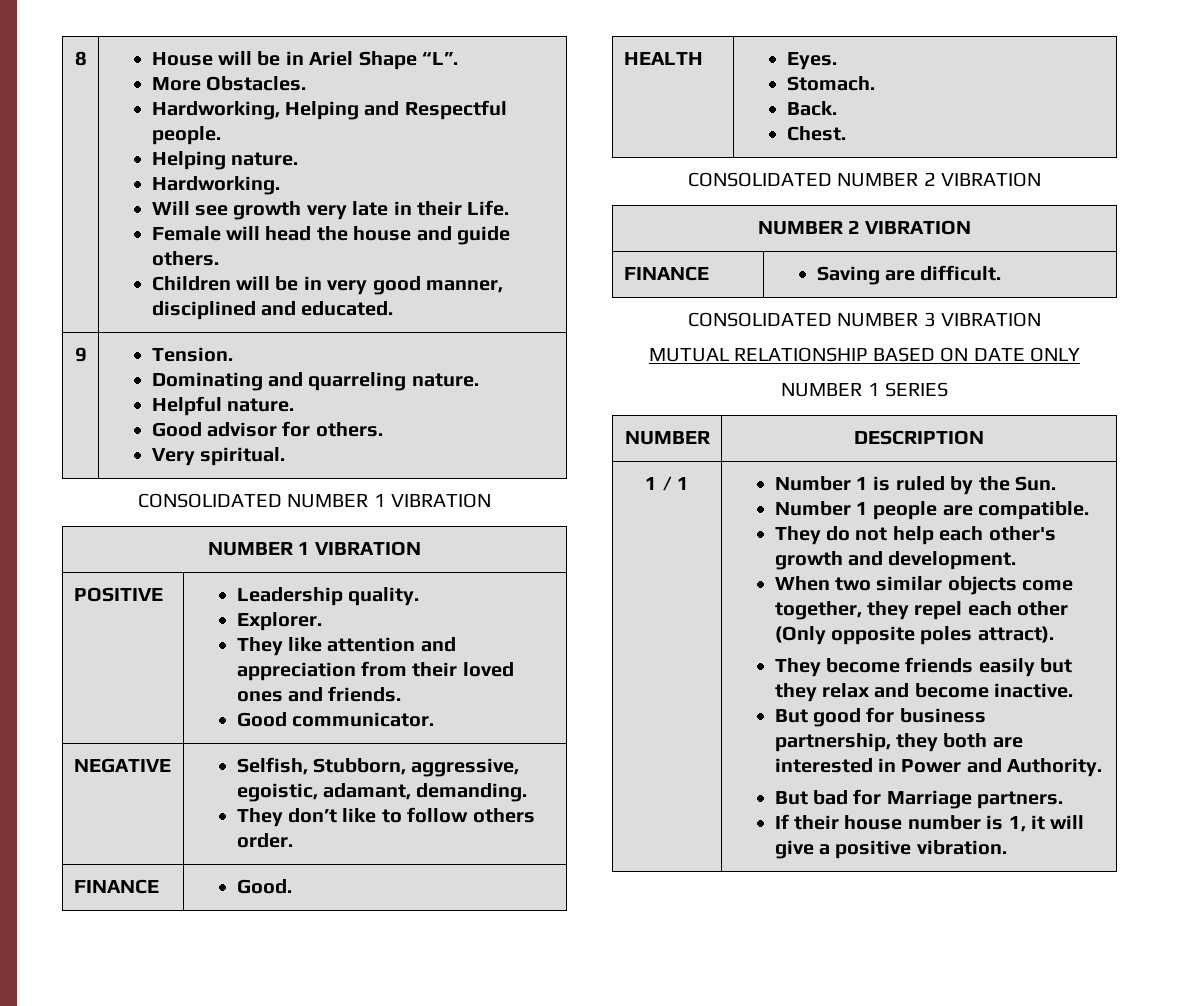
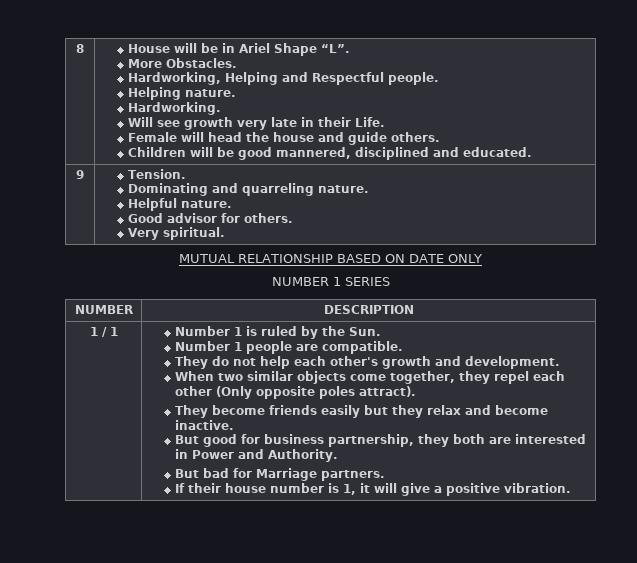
[303,276,504,295] in very good manner, -> [238,147,352,160] good mannered,
[137,493,492,508] [207,541,422,556] [73,587,163,602] [236,587,420,606] [236,612,322,631] [236,637,456,656] [236,661,514,681] [236,686,402,702] [236,712,435,727] [73,758,171,773] [236,757,520,777] [236,783,528,802] [236,807,535,827] [236,833,293,848] [73,879,159,894] [236,879,292,894] [623,52,703,65] [786,52,837,70] [786,76,875,91] [786,101,837,116] [786,126,846,141] [687,172,1042,187] [757,220,972,235] [623,266,709,281] [816,265,1002,285] [687,312,1042,327] // CONSOLIDATED NUMBER 1 VIBRATION // NUMBER 1 VIBRATION // POSITIVE | Leadership quality. // Explorer. // They like attention and appreciation from their loved ones and friends. // Good communicator. // NEGATIVE | Selfish, Stubborn, aggressive, egoistic, adamant, demanding. // They don’t like to follow others order. // FINANCE | Good. // HEALTH | Eyes. // Stomach. // Back. // Chest. // CONSOLIDATED NUMBER 2 VIBRATION // NUMBER 2 VIBRATION // FINANCE | Saving are difficult. // CONSOLIDATED NUMBER 3 VIBRATION -> (226, 233) none

